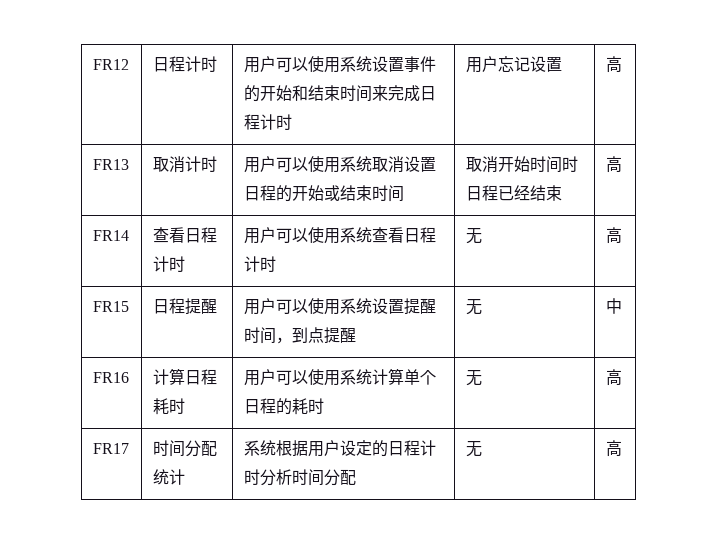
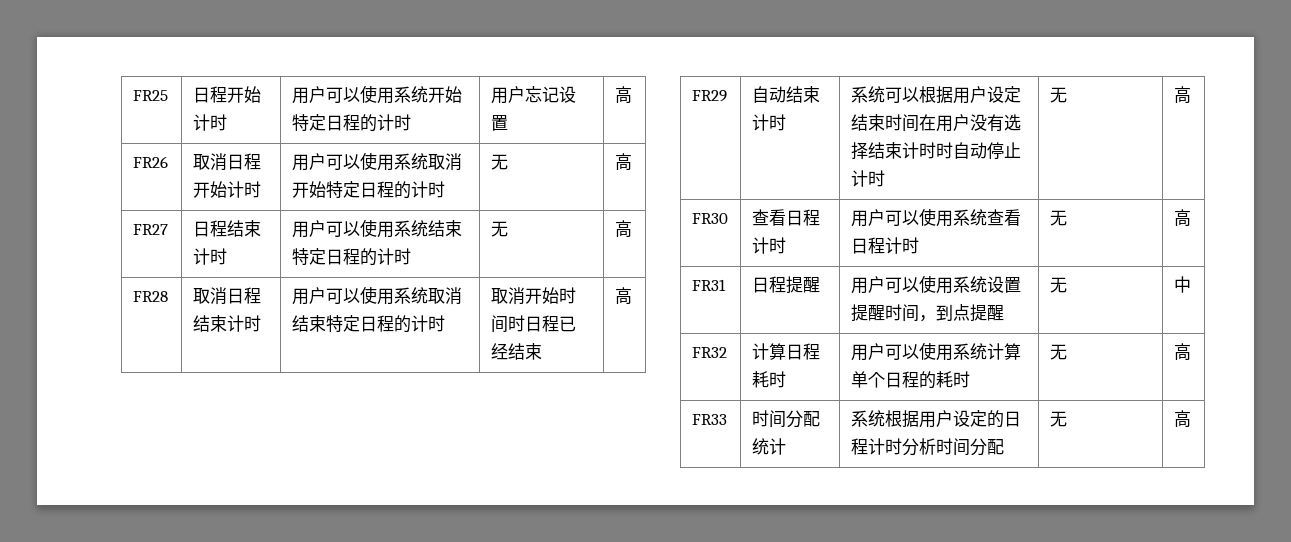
[92,59,129,70] [152,56,217,72] [243,56,436,73] [243,85,436,102] [243,114,260,130] FR12 | 日程计时 | 用户可以使用系统设置事件的开始和结束时间来完成日程 -> [132,90,168,101] [192,86,261,103] [192,114,227,131] [291,85,462,104] [291,114,377,132] FR25 | 日程开始计时 | 用户可以使用系统开始特定日程的
[92,159,129,170] [152,156,217,173] [243,156,436,173] [243,185,404,202] FR13 | 取消计时 | 用户可以使用系统取消设置日程的开始或结束时间 -> [132,156,168,168] [192,153,261,171] [192,181,261,198] [291,152,462,171] [291,181,445,199] [490,154,508,170] [614,153,632,171] [132,224,168,235] [192,220,261,237] [192,248,227,265] [291,219,462,238] [291,248,411,266] [490,221,508,237] [614,220,632,238] [132,291,168,302] [192,287,261,305] [192,315,261,332] [291,286,462,305] [291,315,445,333] FR26 | 取消日程开始计时 | 用户可以使用系统取消开始特定日程的计时 | 无 | 高 // FR27 | 日程结束计时 | 用户可以使用系统结束特定日程的计时 | 无 | 高 // FR28 | 取消日程结束计时 | 用户可以使用系统取消结束特定日程的计时
[92,230,129,241] FR14 -> [691,90,727,102] [751,86,820,103] [751,114,786,131] [850,86,1021,104] [850,114,1021,132] [850,142,1021,160] [850,170,885,187] [1049,87,1067,103] [1173,86,1191,104] [691,213,728,224] FR29 | 自动结束计时 | 系统可以根据用户设定结束时间在用户没有选择结束计时时自动停止计时 | 无 | 高 // FR30
[92,301,129,312] FR15 -> [691,279,726,291] FR31
[92,372,129,383] FR16 -> [691,347,727,358] FR32
[92,443,129,454] FR17 -> [691,414,727,425] FR33

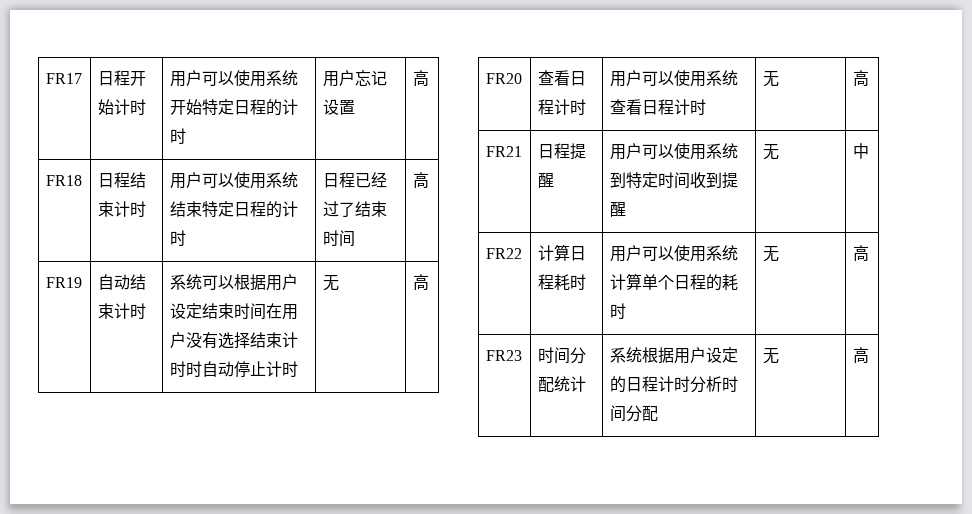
[132,90,168,101] FR25 -> [45,73,82,84] FR17
[132,156,168,168] [192,153,261,171] [192,181,261,198] [291,152,462,171] [291,181,445,199] [490,154,508,170] [614,153,632,171] [132,224,168,235] FR26 | 取消日程开始计时 | 用户可以使用系统取消开始特定日程的计时 | 无 | 高 // FR27 -> [45,175,82,186] FR18
[490,221,508,237] [614,220,632,238] [132,291,168,302] [192,287,261,305] [192,315,261,332] [291,286,462,305] [291,315,445,333] [490,287,576,305] [490,315,525,333] 无 | 高 // FR28 | 取消日程结束计时 | 用户可以使用系统取消结束特定日程的计时 | 取消开始时间时 -> (186, 238) none
[507,343,542,360] [614,287,632,305] [691,90,727,102] 结束 | 高 // FR29 -> [322,201,387,217] [322,230,355,247] [412,172,429,189] [45,277,82,288] 过了结束时间 | 高 // FR19
[691,213,728,224] FR30 -> [485,73,522,84] FR20
[691,279,726,291] FR31 -> [485,146,522,157] FR21
[986,276,1021,293] [850,304,970,322] 设置提醒时间，到点 -> [609,172,722,189] 到特定时间收到
[691,347,727,358] FR32 -> [485,248,522,259] FR22
[691,414,727,425] FR33 -> [485,350,522,361] FR23

